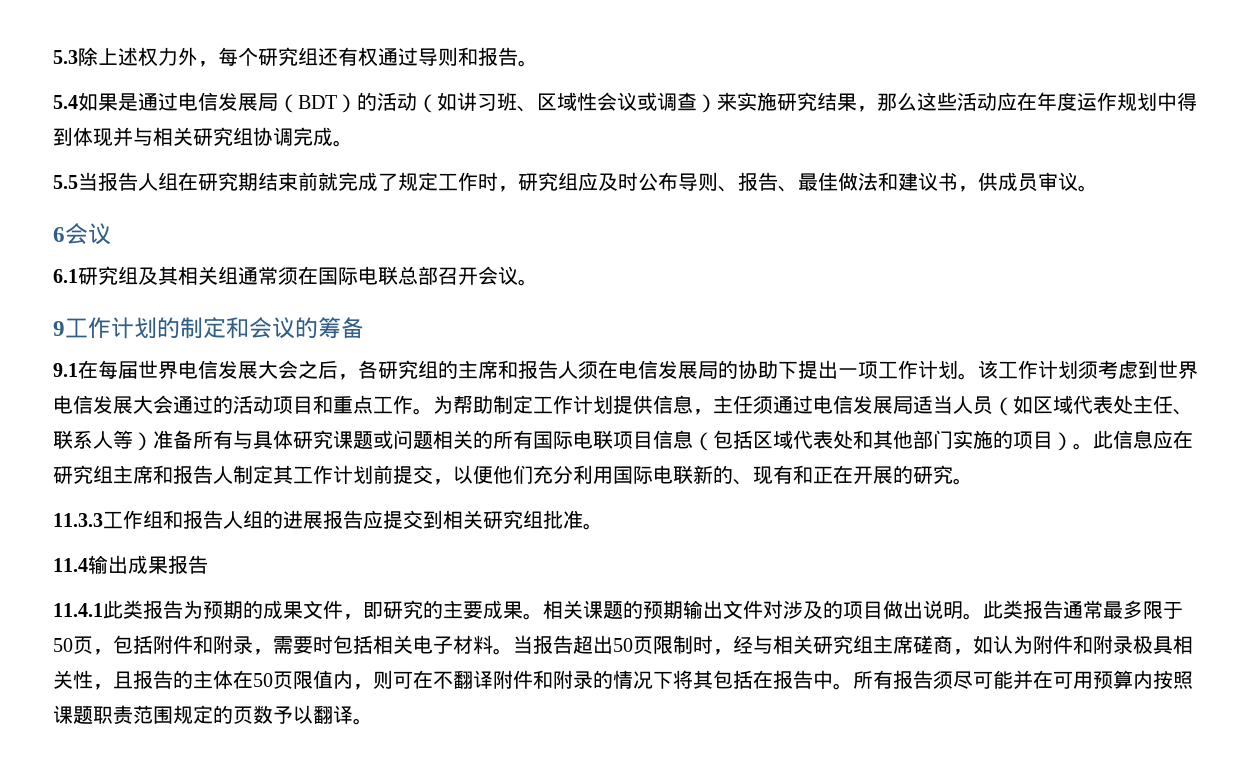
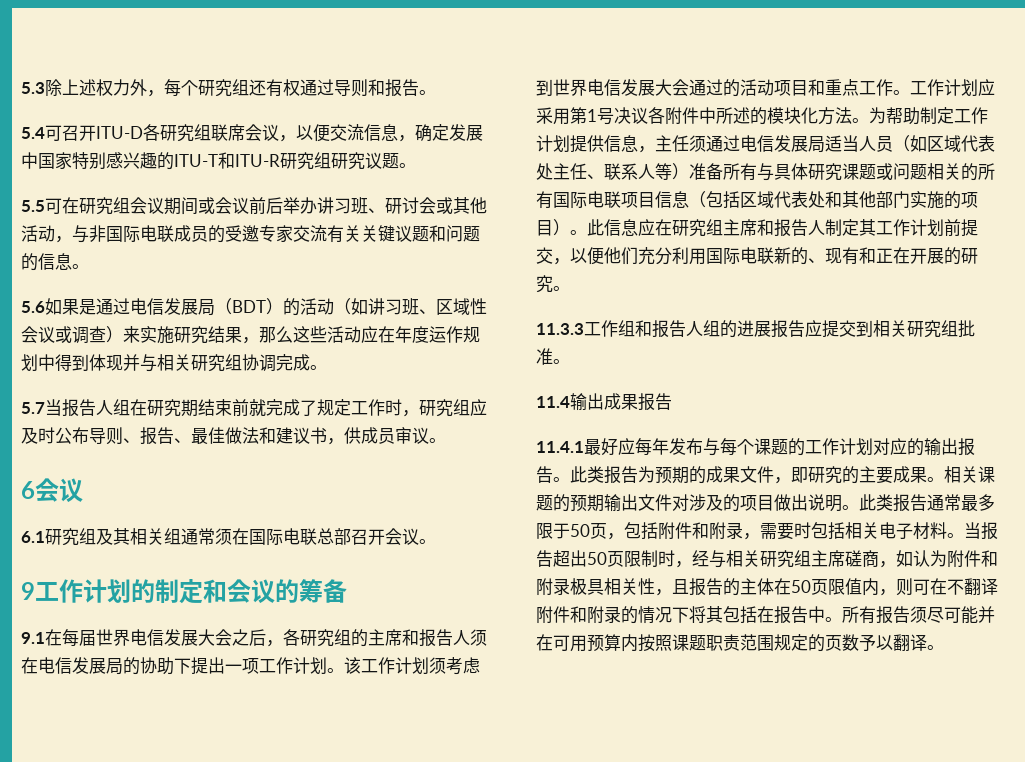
(78, 102) none -> [45,124,483,142] [21,152,416,170] [21,197,487,215] [21,225,480,243] [21,253,89,271] [21,301,45,313] 可召开ITU-D各研究组联席会议，以便交流信息，确定发展中国家特别感兴趣的ITU-T和ITU-R研究组研究议题。 // 5.5可在研究组会议期间或会议前后举办讲习班、研讨会或其他活动，与非国际电联成员的受邀专家交流有关关键议题和问题的信息。 // 5.6
[53,175,78,189] 5.5 -> [21,402,45,414] 5.7
(433, 411) none -> [910,79,995,96] [536,107,869,125] 工作计划应采用第1号决议各附件中所述的模块化方法。
(103, 610) none -> [584,438,975,456] [536,466,570,483] 最好应每年发布与每个课题的工作计划对应的输出报告。

